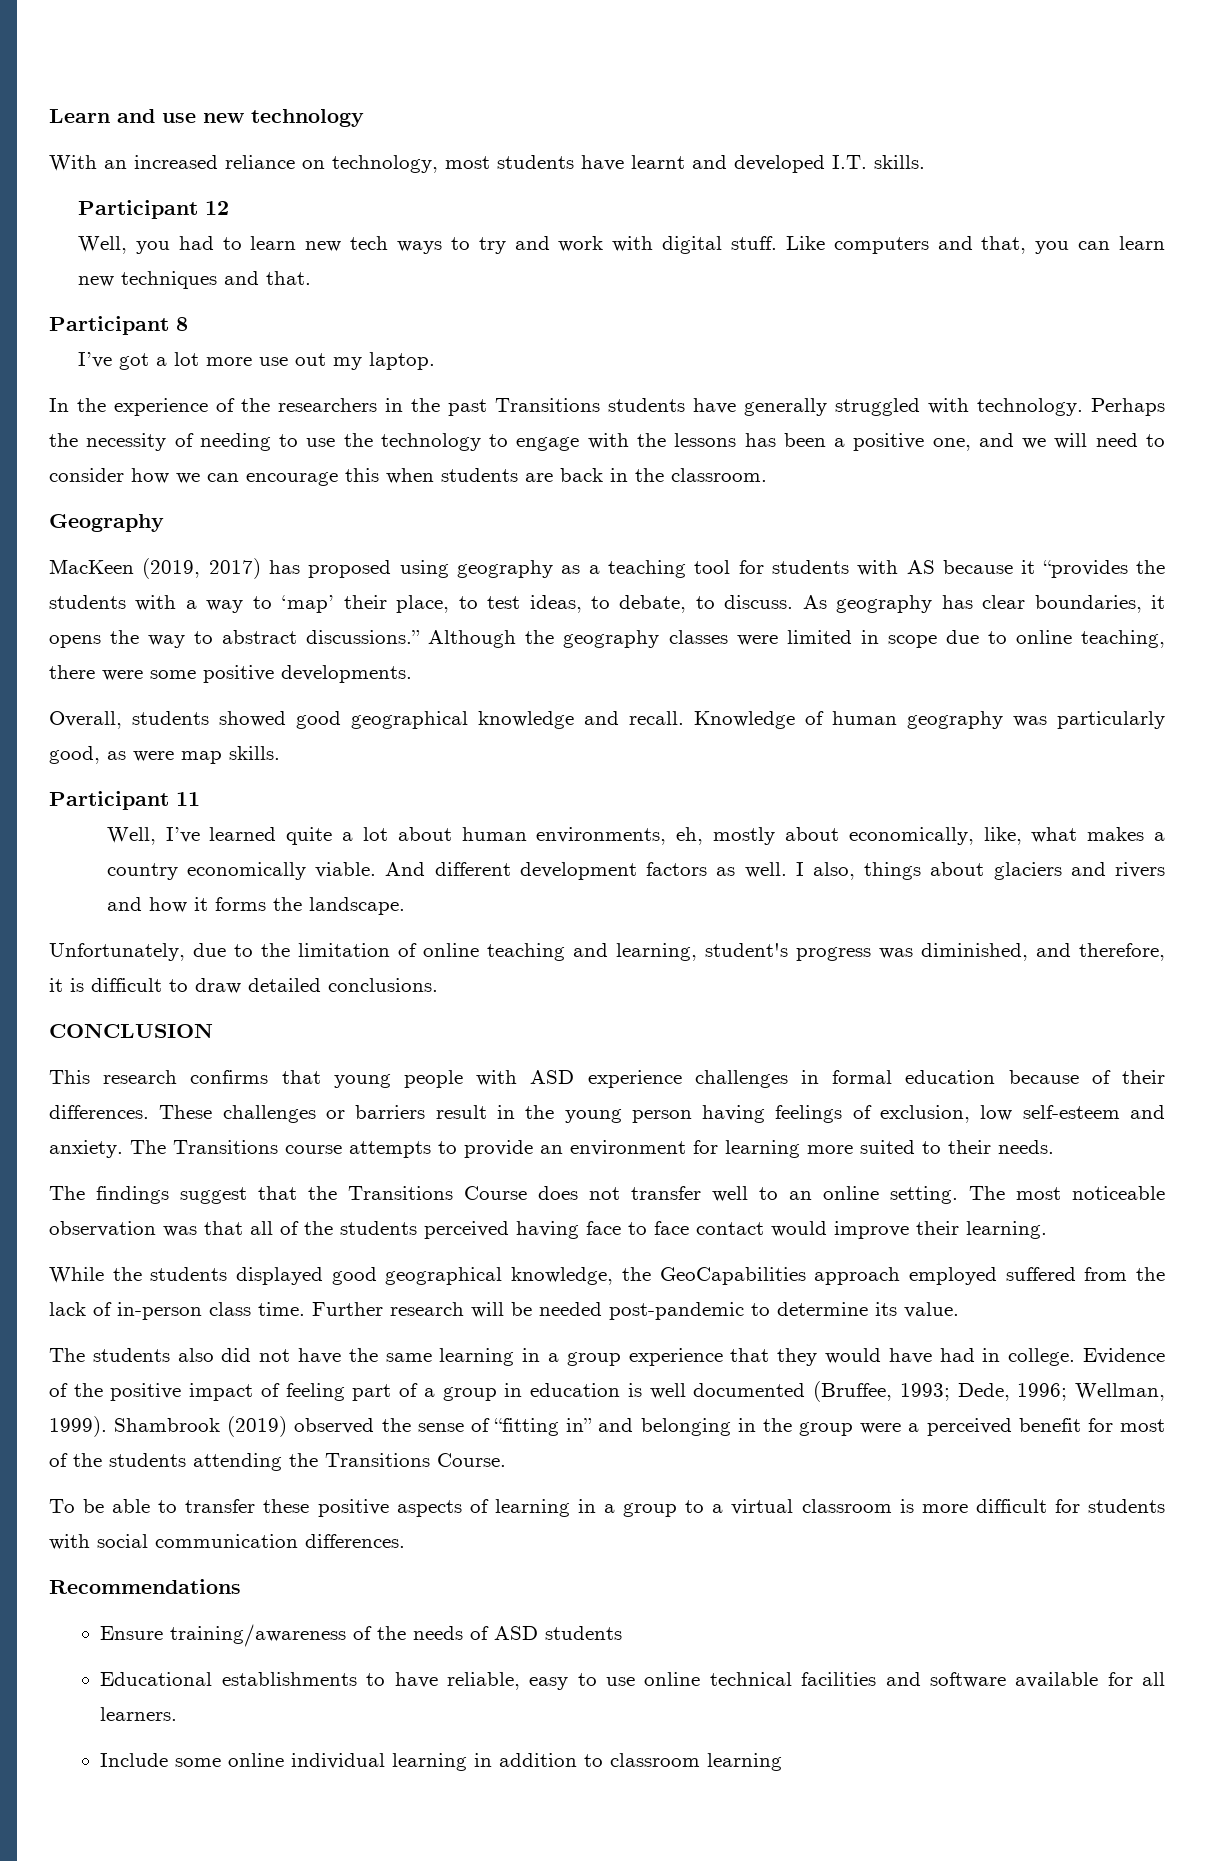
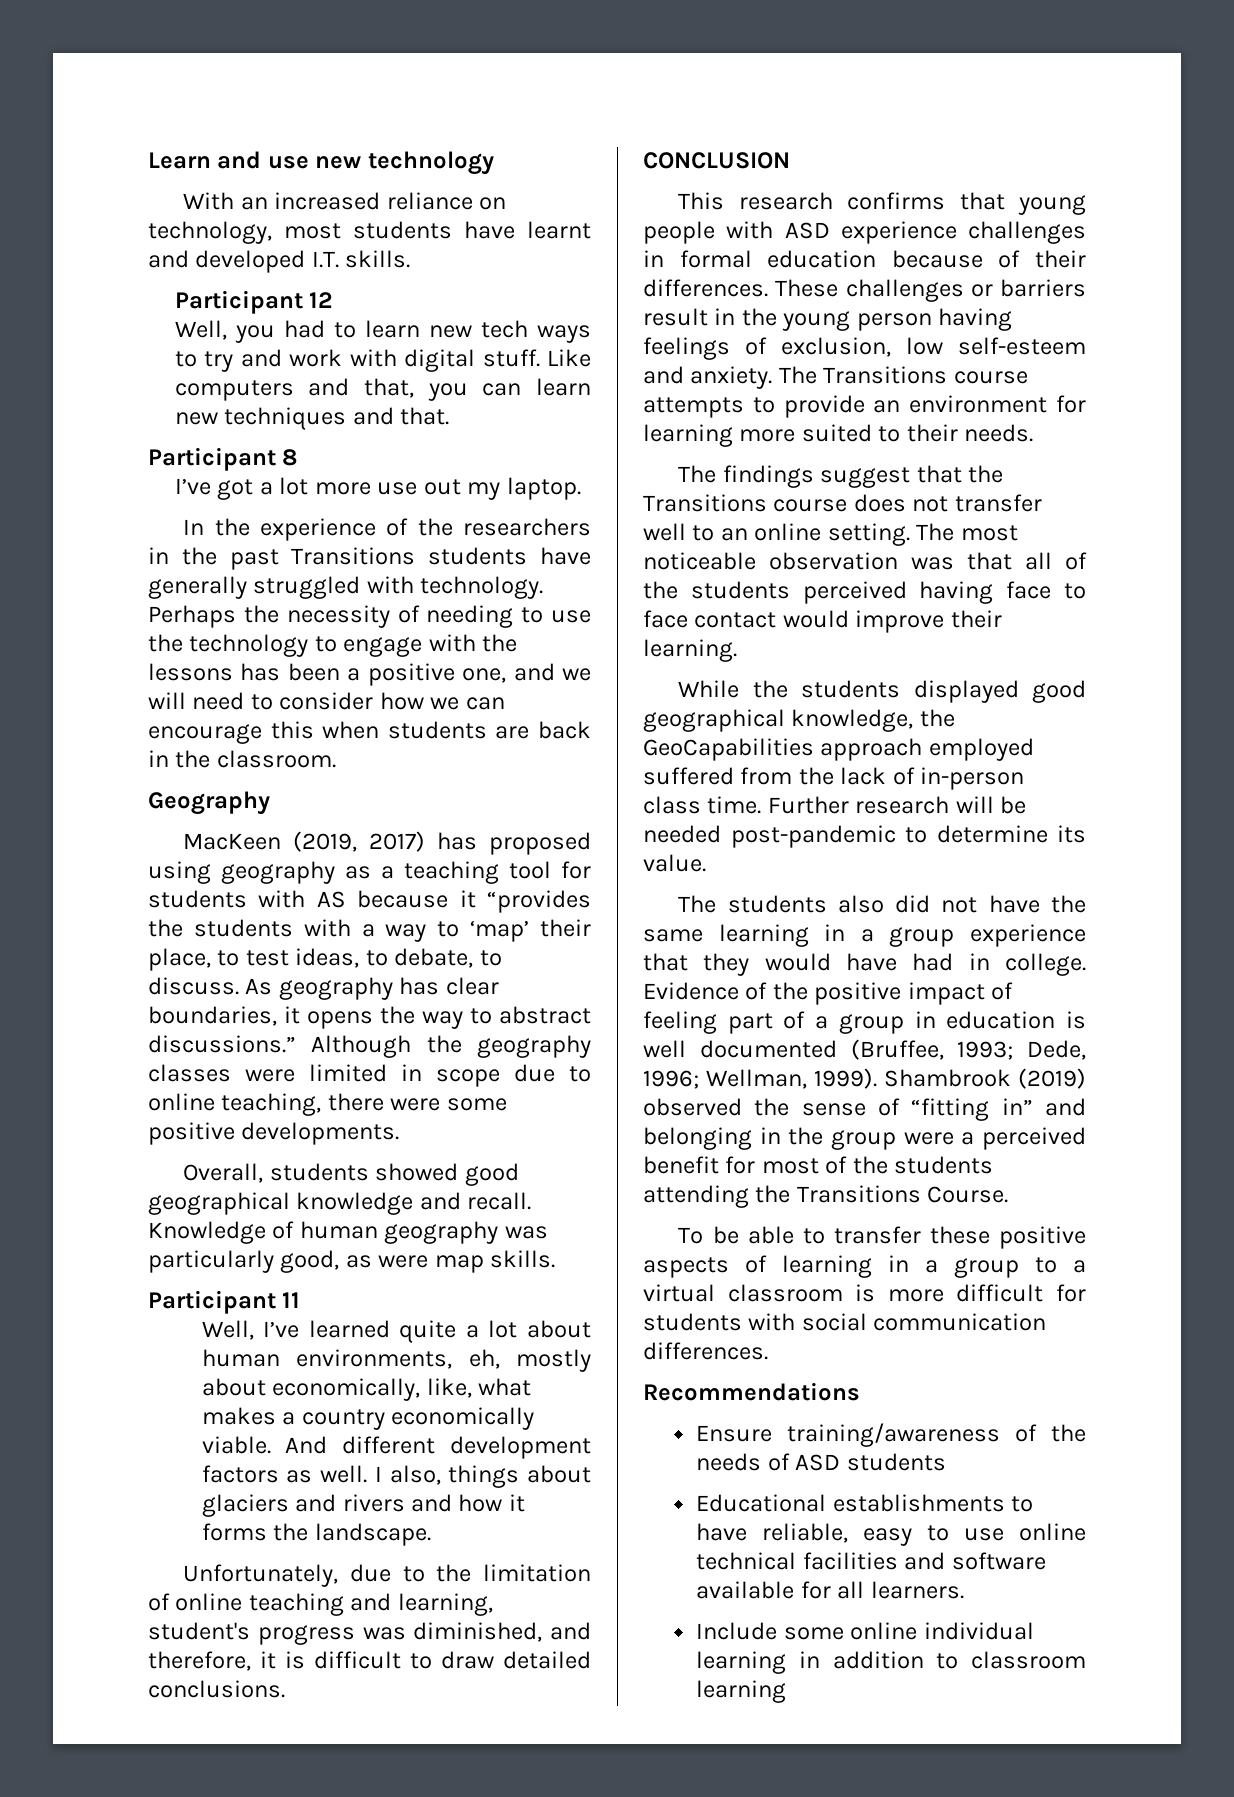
[464,1186,527,1200] Course -> [773,499,848,512] course

